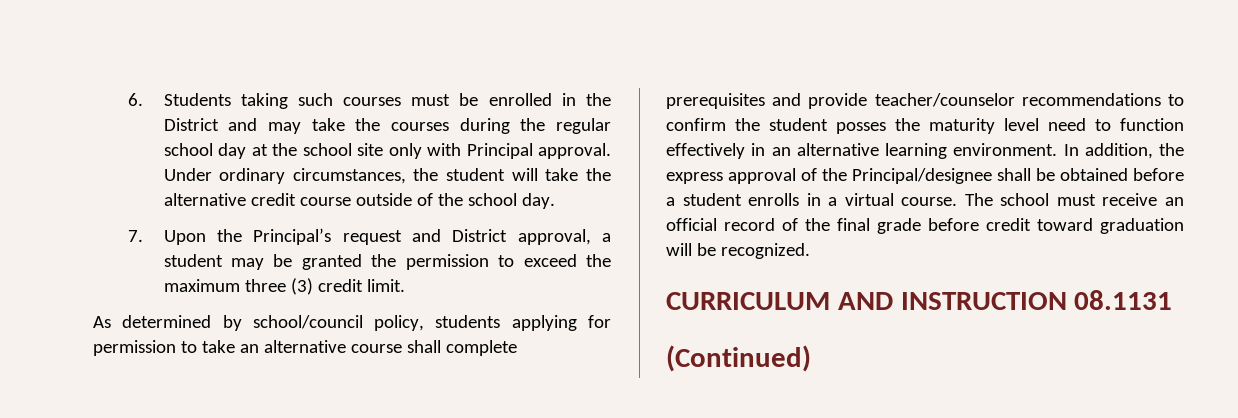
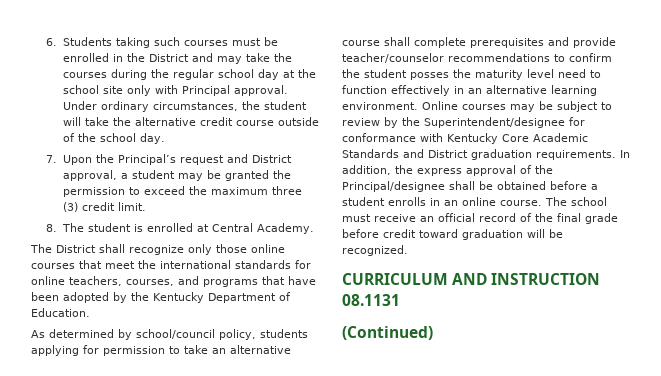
(405, 285) none -> [46,223,314,234] [30,244,285,255] [31,260,311,269] [31,276,316,287] [31,292,291,303] [31,308,90,317] // 8. The student is enrolled at Central Academy. // The District shall recognize only those online courses that meet the international standards for online teachers, courses, and programs that have been adopted by the Kentucky Department of Education.
(1058, 149) none -> [422,101,612,112] [342,117,585,128] [342,133,588,144] [342,149,616,160] Online courses may be subject to review by the Superintendent/designee for conformance with Kentucky Core Academic Standards and District graduation requirements.
[828,193,894,206] a virtual -> [444,197,496,206] an online

